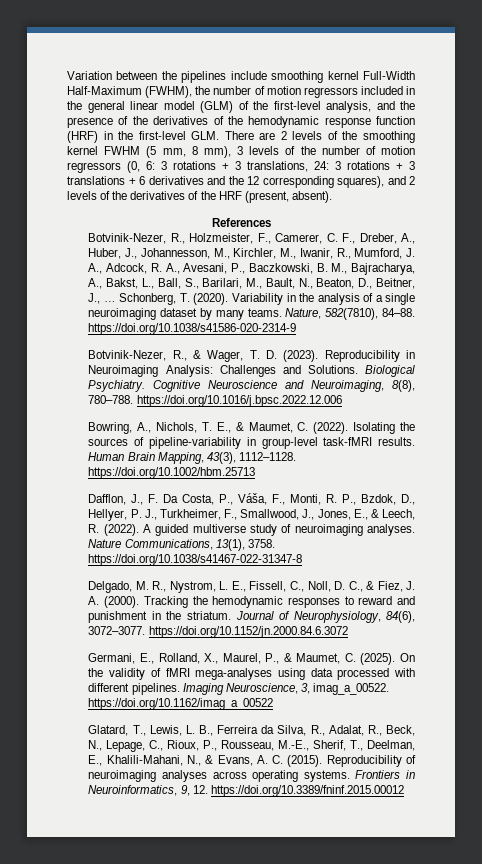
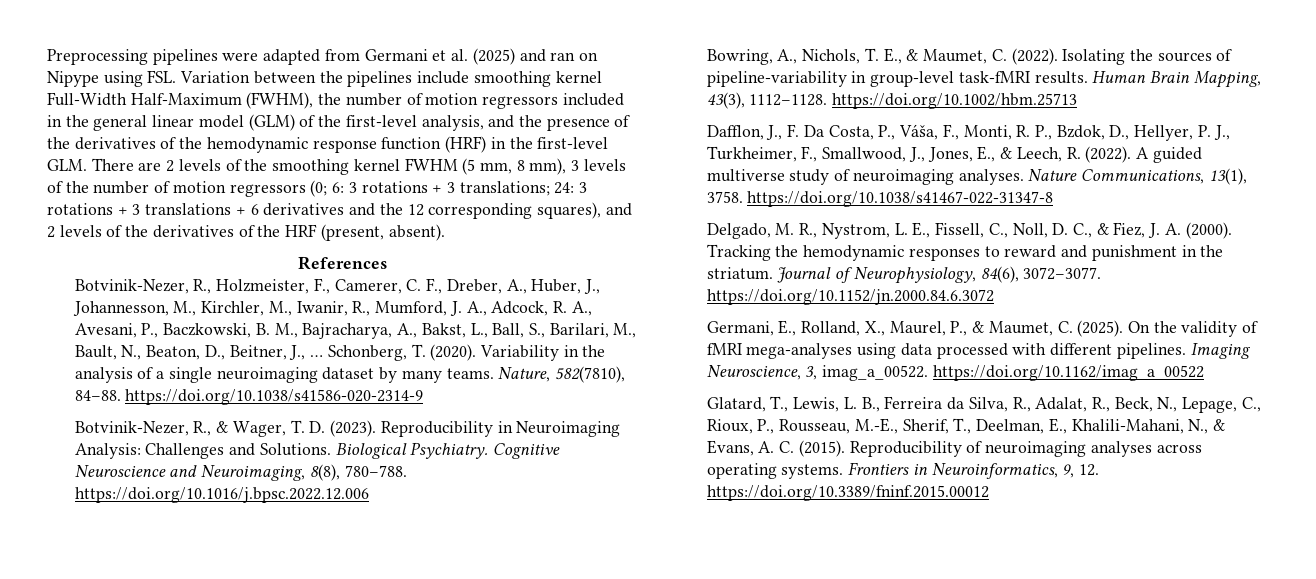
(67, 75) none -> [47,48,598,65] [47,70,177,87] Preprocessing pipelines were adapted from Germani et al. (2025) and ran on Nipype using FSL.
[127,161,140,173] (0, -> [310,180,328,197] (0;
[247,161,308,172] translations, -> [459,181,550,196] translations;

